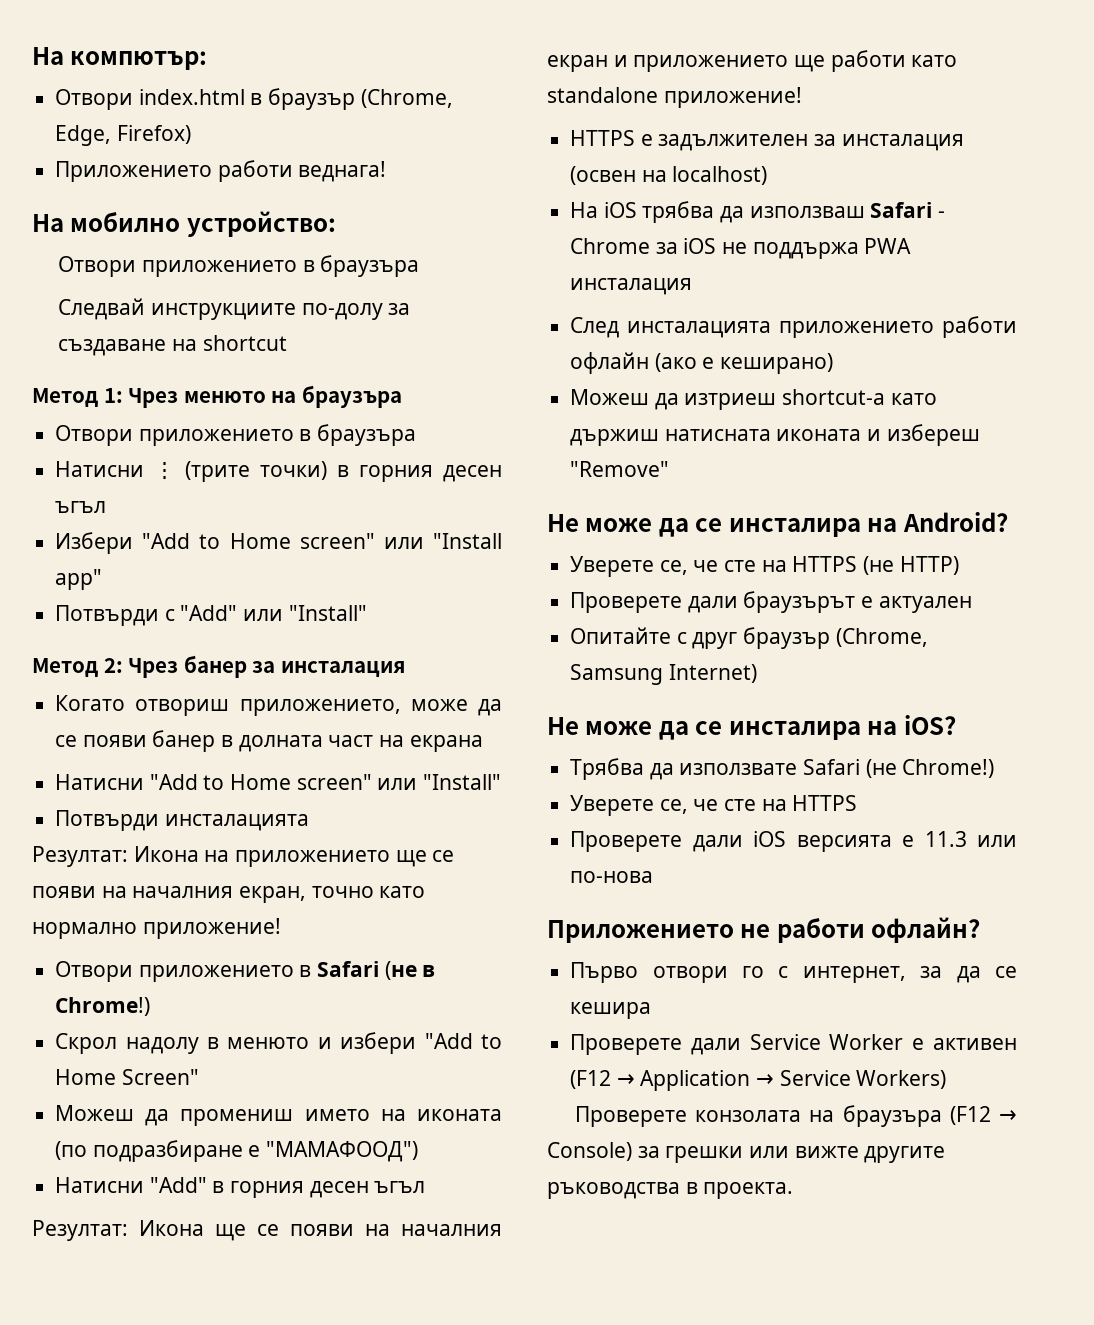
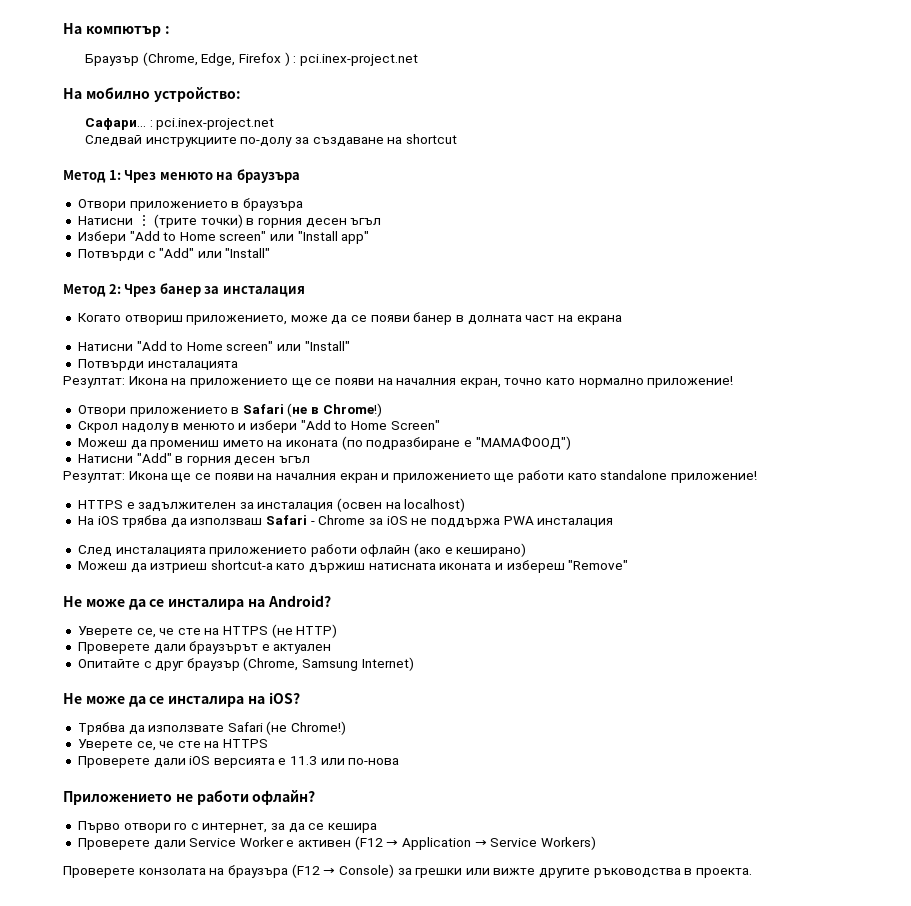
[32,47,208,70] [55,88,453,110] [55,125,191,146] [55,160,387,182] На компютър: // Отвори index.html в браузър (Chrome, Edge, Firefox) // Приложението работи веднага! -> [63,23,170,37] [84,52,418,66] На компютър : // Браузър (Chrome, Edge, Firefox ) : pci.inex-project.net
[58,255,420,277] Отвори приложението в браузъра -> [84,118,275,130] Сафари... : pci.inex-project.net

